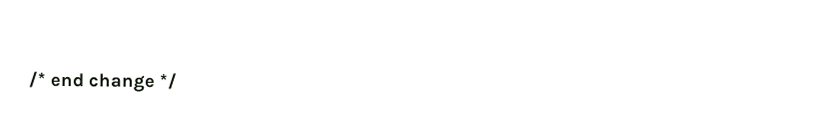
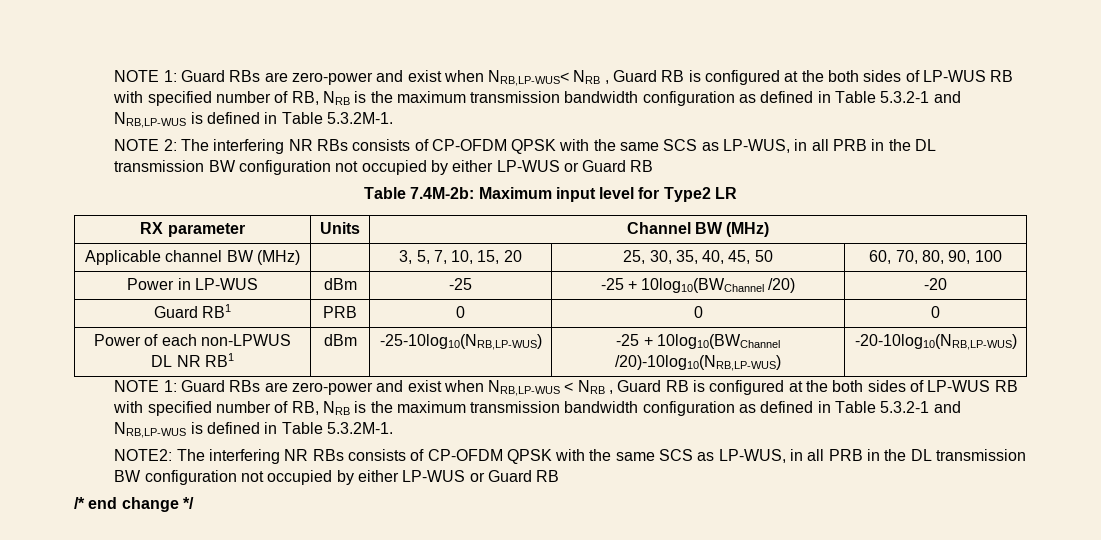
(28, 79) none -> [114,70,1014,86] [113,91,961,106] [114,112,393,128] [114,139,937,154] [114,160,654,175] [363,187,738,202] [140,222,245,237] [320,222,360,234] [626,222,770,237] [85,250,300,265] [399,250,522,264] [623,250,773,264] [869,250,1002,264] [127,278,258,290] [323,278,357,290] [449,278,473,290] [600,278,796,293] [924,278,947,290] [153,304,232,318] [323,306,357,318] [456,306,466,318] [693,306,703,318] [931,306,940,318] [94,334,291,346] [151,353,234,367] [323,334,357,346] [379,334,542,350] [616,334,780,349] [615,355,781,371] [854,334,1017,350] [114,380,1018,396] [113,401,961,416] [114,422,393,438] [114,449,1027,464] [114,470,560,485] NOTE 1: Guard RBs are zero-power and exist when NRB,LP-WUS< NRB , Guard RB is configured at the both sides of LP-WUS RB with specified number of RB, NRB is the maximum transmission bandwidth configuration as defined in Table 5.3.2-1 and NRB,LP-WUS is defined in Table 5.3.2M-1. // NOTE 2: The interfering NR RBs consists of CP-OFDM QPSK with the same SCS as LP-WUS, in all PRB in the DL transmission BW configuration not occupied by either LP-WUS or Guard RB // Table 7.4M-2b: Maximum input level for Type2 LR // RX parameter | Units | Channel BW (MHz) // Applicable channel BW (MHz) | | 3, 5, 7, 10, 15, 20 | 25, 30, 35, 40, 45, 50 | 60, 70, 80, 90, 100 // Power in LP-WUS | dBm | -25 | -25 + 10log10(BWChannel /20) | -20 // Guard RB1 | PRB | 0 | 0 | 0 // Power of each non-LPWUS DL NR RB1 | dBm | -25-10log10(NRB,LP-WUS) | -25 + 10log10(BWChannel /20)-10log10(NRB,LP-WUS) | -20-10log10(NRB,LP-WUS) // NOTE 1: Guard RBs are zero-power and exist when NRB,LP-WUS < NRB , Guard RB is configured at the both sides of LP-WUS RB with specified number of RB, NRB is the maximum transmission bandwidth configuration as defined in Table 5.3.2-1 and NRB,LP-WUS is defined in Table 5.3.2M-1. // NOTE2: The interfering NR RBs consists of CP-OFDM QPSK with the same SCS as LP-WUS, in all PRB in the DL transmission BW configuration not occupied by either LP-WUS or Guard RB //

